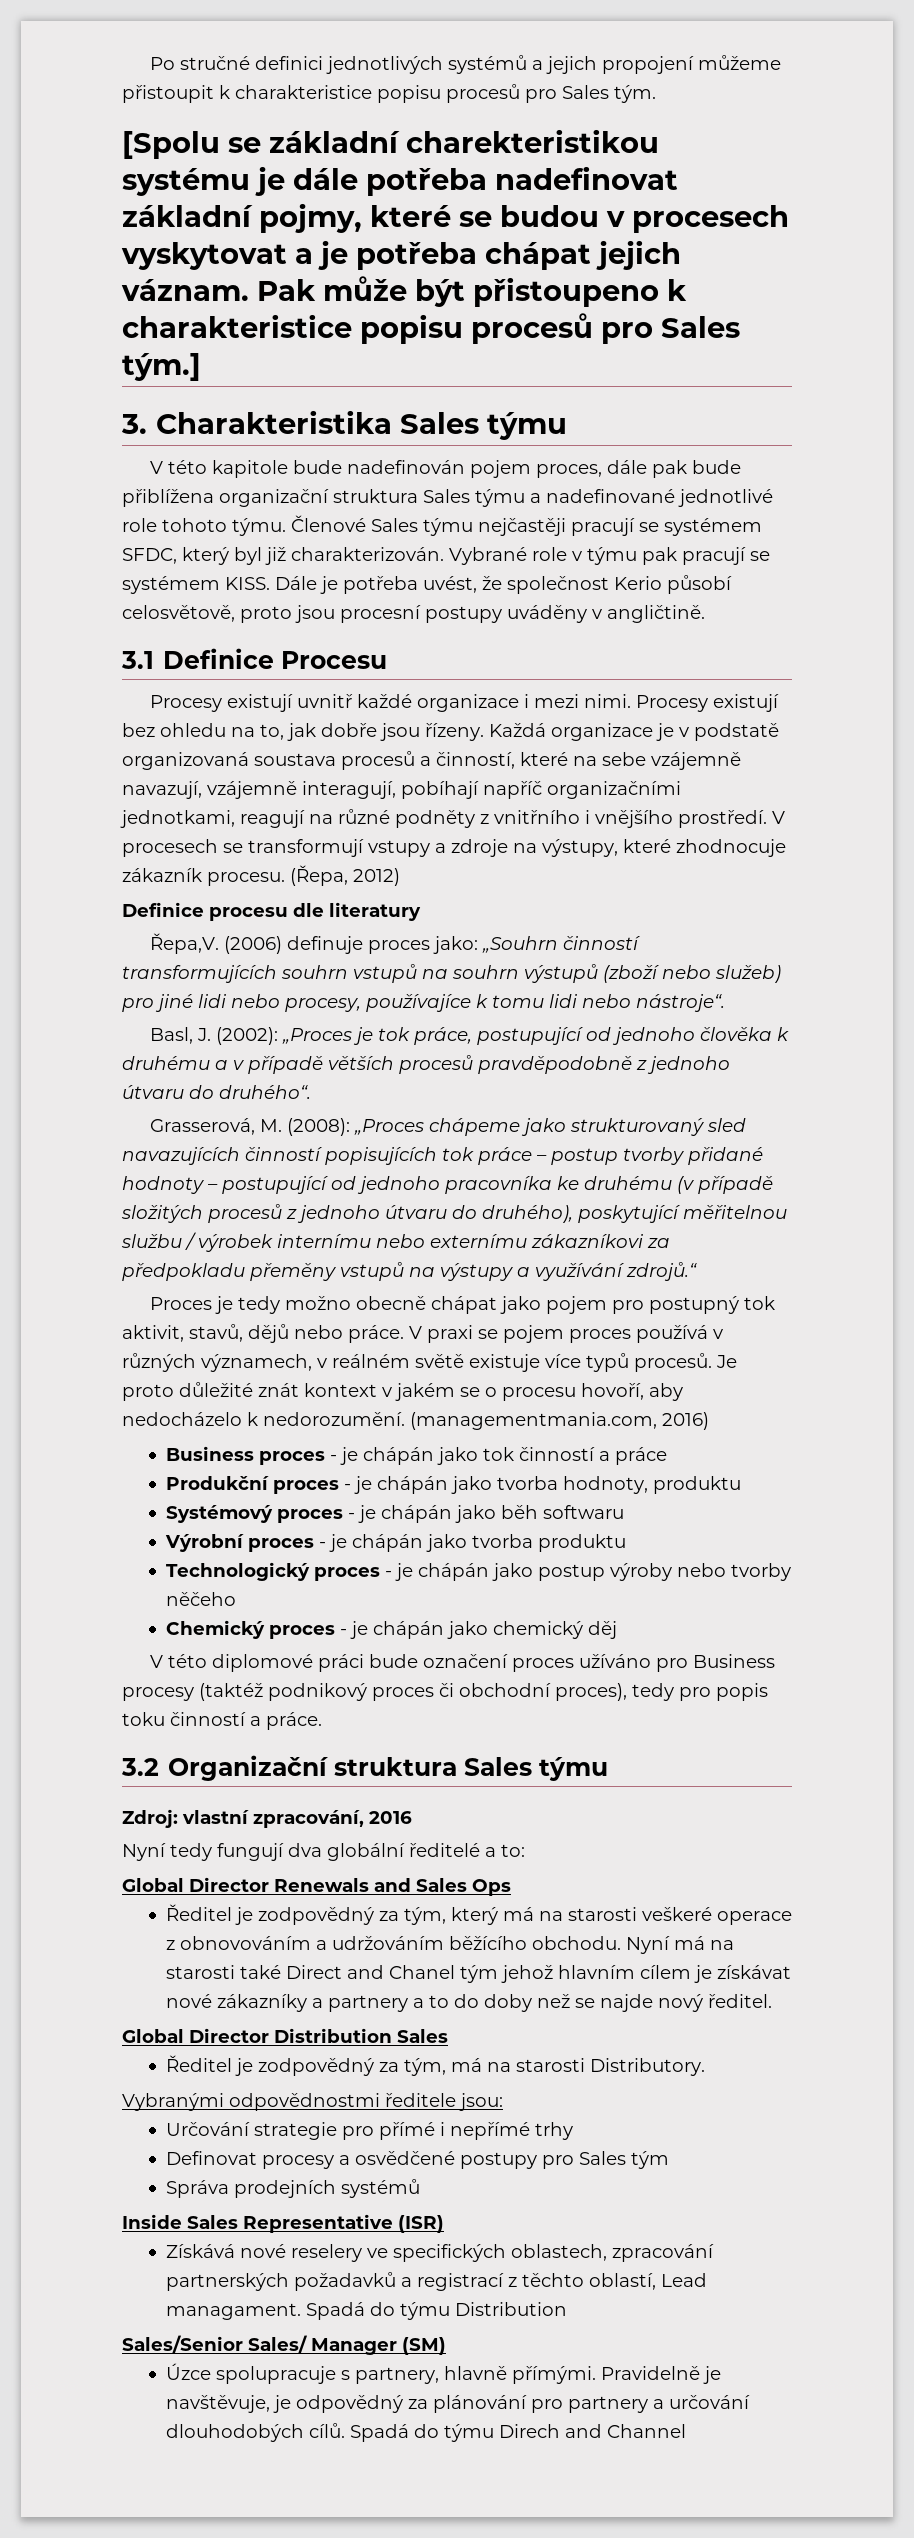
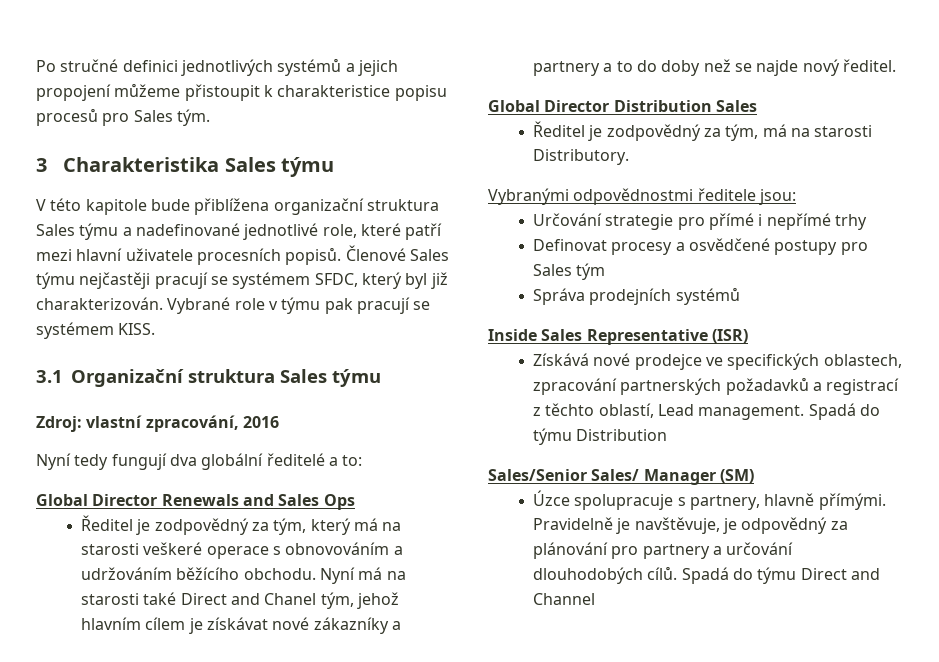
[122,129,659,159] [122,166,678,196] [122,203,789,233] [121,240,681,270] [121,276,687,307] [122,313,740,344] [122,353,201,381] [121,414,147,434] [Spolu se základní charekteristikou systému je dále potřeba nadefinovat základní pojmy, které se budou v procesech vyskytovat a je potřeba chápat jejich váznam. Pak může být přistoupeno k charakteristice popisu procesů pro Sales tým.] // 3. -> [36,158,47,172] 3
[346,460,741,478] nadefinován pojem proces, dále pak bude -> (190, 205) none
[122,518,286,536] role tohoto týmu. -> [322,223,443,240] [36,247,342,265] role, které patří mezi hlavní uživatele procesních popisů.
[275,575,732,594] [122,605,705,623] [121,648,388,669] [149,694,779,712] [122,723,779,741] [122,751,741,770] [122,781,681,799] [120,809,785,828] [122,839,786,857] [122,865,400,886] [122,902,421,921] [149,933,641,954] [122,964,781,983] [122,994,725,1012] [149,1027,789,1045] [122,1055,730,1074] [122,1085,311,1099] [149,1118,746,1136] [122,1147,763,1165] [122,1176,773,1194] [121,1204,787,1223] [121,1232,670,1252] [122,1262,697,1281] [149,1296,775,1314] [122,1324,723,1343] [122,1353,737,1372] [122,1382,683,1401] [122,1412,709,1430] [165,1446,667,1465] [165,1476,741,1494] [165,1505,624,1523] [164,1534,626,1552] [165,1562,791,1581] [165,1592,236,1606] [165,1620,617,1639] [149,1654,775,1672] [122,1683,768,1701] [122,1712,322,1730] [121,1758,159,1776] Dále je potřeba uvést, že společnost Kerio působí celosvětově, proto jsou procesní postupy uváděny v angličtině. // 3.1 Definice Procesu // Procesy existují uvnitř každé organizace i mezi nimi. Procesy existují bez ohledu na to, jak dobře jsou řízeny. Každá organizace je v podstatě organizovaná soustava procesů a činností, které na sebe vzájemně navazují, vzájemně interagují, pobíhají napříč organizačními jednotkami, reagují na různé podněty z vnitřního i vnějšího prostředí. V procesech se transformují vstupy a zdroje na výstupy, které zhodnocuje zákazník procesu. (Řepa, 2012) // Definice procesu dle literatury // Řepa,V. (2006) definuje proces jako: „Souhrn činností transformujících souhrn vstupů na souhrn výstupů (zboží nebo služeb) pro jiné lidi nebo procesy, používajíce k tomu lidi nebo nástroje“. // Basl, J. (2002): „Proces je tok práce, postupující od jednoho člověka k druhému a v případě větších procesů pravděpodobně z jednoho útvaru do druhého“. // Grasserová, M. (2008): „Proces chápeme jako strukturovaný sled navazujících činností popisujících tok práce – postup tvorby přidané hodnoty – postupující od jednoho pracovníka ke druhému (v případě složitých procesů z jednoho útvaru do druhého), poskytující měřitelnou službu / výrobek internímu nebo externímu zákazníkovi za předpokladu přeměny vstupů na výstupy a využívání zdrojů.“ // Proces je tedy možno obecně chápat jako pojem pro postupný tok aktivit, stavů, dějů nebo práce. V praxi se pojem proces používá v různých významech, v reálném světě existuje více typů procesů. Je proto důležité znát kontext v jakém se o procesu hovoří, aby nedocházelo k nedorozumění. (managementmania.com, 2016) // Business proces - je chápán jako tok činností a práce // Produkční proces - je chápán jako tvorba hodnoty, produktu // Systémový proces - je chápán jako běh softwaru // Výrobní proces - je chápán jako tvorba produktu // Technologický proces - je chápán jako postup výroby nebo tvorby něčeho // Chemický proces - je chápán jako chemický děj // V této diplomové práci bude označení proces užíváno pro Business procesy (taktéž podnikový proces či obchodní proces), tedy pro popis toku činností a práce. // 3.2 -> [36,370,63,383] // 3.1
[165,1940,175,1950] z -> [273,546,282,555] s
[459,1965,498,1983] tým -> [320,592,354,609] tým,
[290,2244,362,2262] reselery -> [634,354,702,370] prodejce
[165,2303,301,2320] managament. -> [698,405,805,420] management.
[498,2424,560,2438] Direch -> [800,568,847,580] Direct

